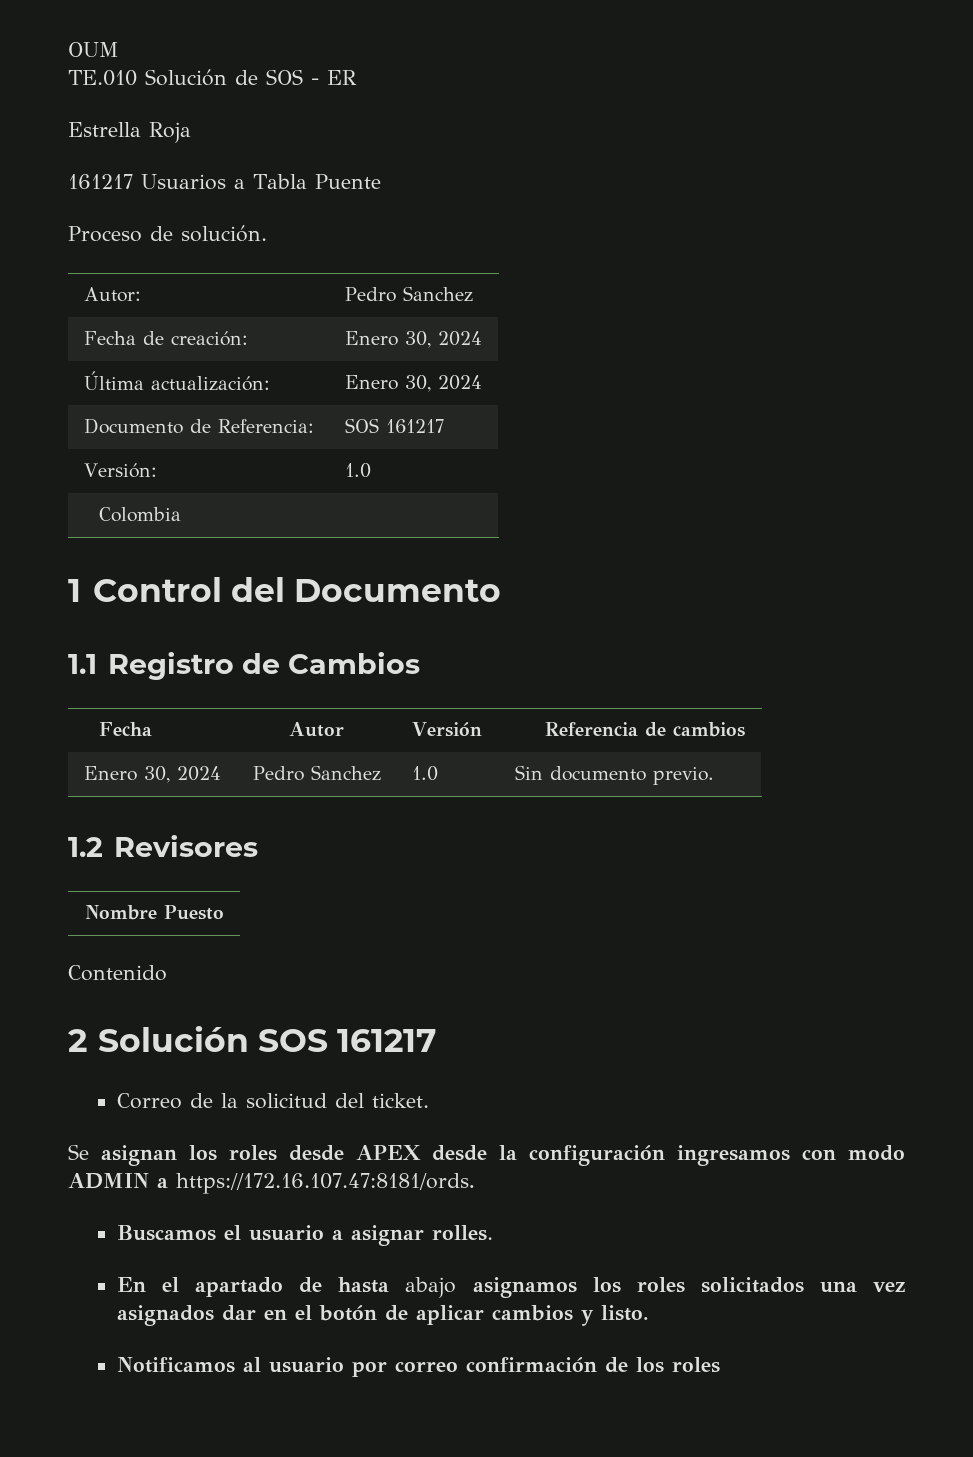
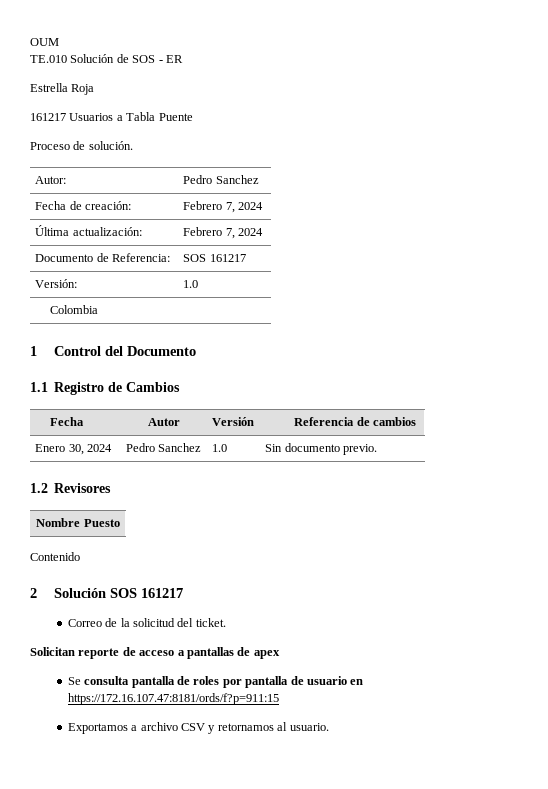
[344,331,431,348] Enero 30, -> [183,201,235,213] Febrero 7,
[344,375,431,392] Enero 30, -> [183,227,235,239] Febrero 7,
[68,1144,905,1166] [68,1173,475,1194] [116,1225,493,1246] [116,1277,905,1298] [116,1305,649,1326] [116,1357,720,1377] Se asignan los roles desde APEX desde la configuración ingresamos con modo ADMIN a https://172.16.107.47:8181/ords. // Buscamos el usuario a asignar rolles. // En el apartado de hasta abajo asignamos los roles solicitados una vez asignados dar en el botón de aplicar cambios y listo. // Notificamos al usuario por correo confirmación de los roles -> [30,647,280,659] [67,676,364,688] [67,693,279,705] [67,722,329,734] Solicitan reporte de acceso a pantallas de apex // Se consulta pantalla de roles por pantalla de usuario en https://172.16.107.47:8181/ords/f?p=911:15 // Exportamos a archivo CSV y retornamos al usuario.

